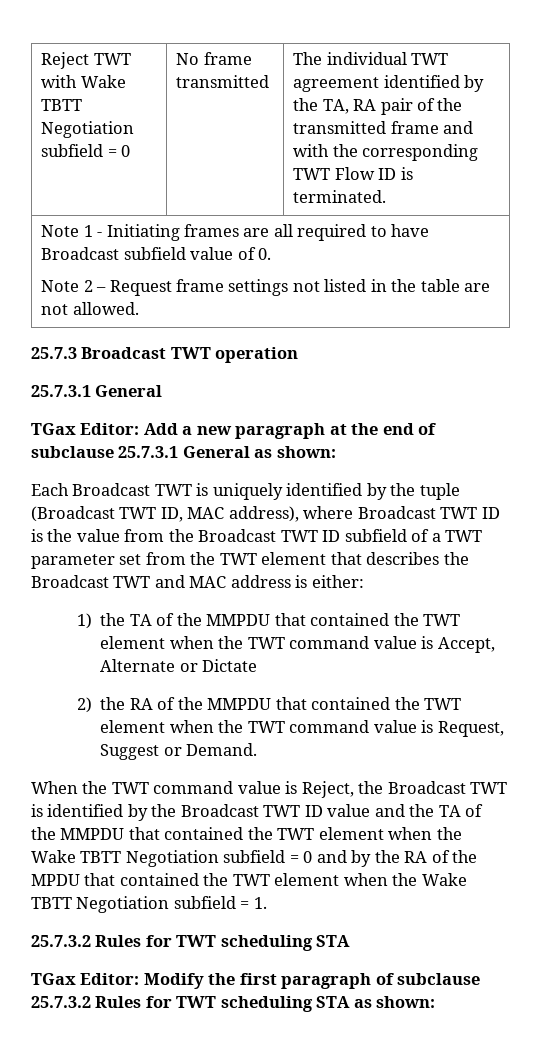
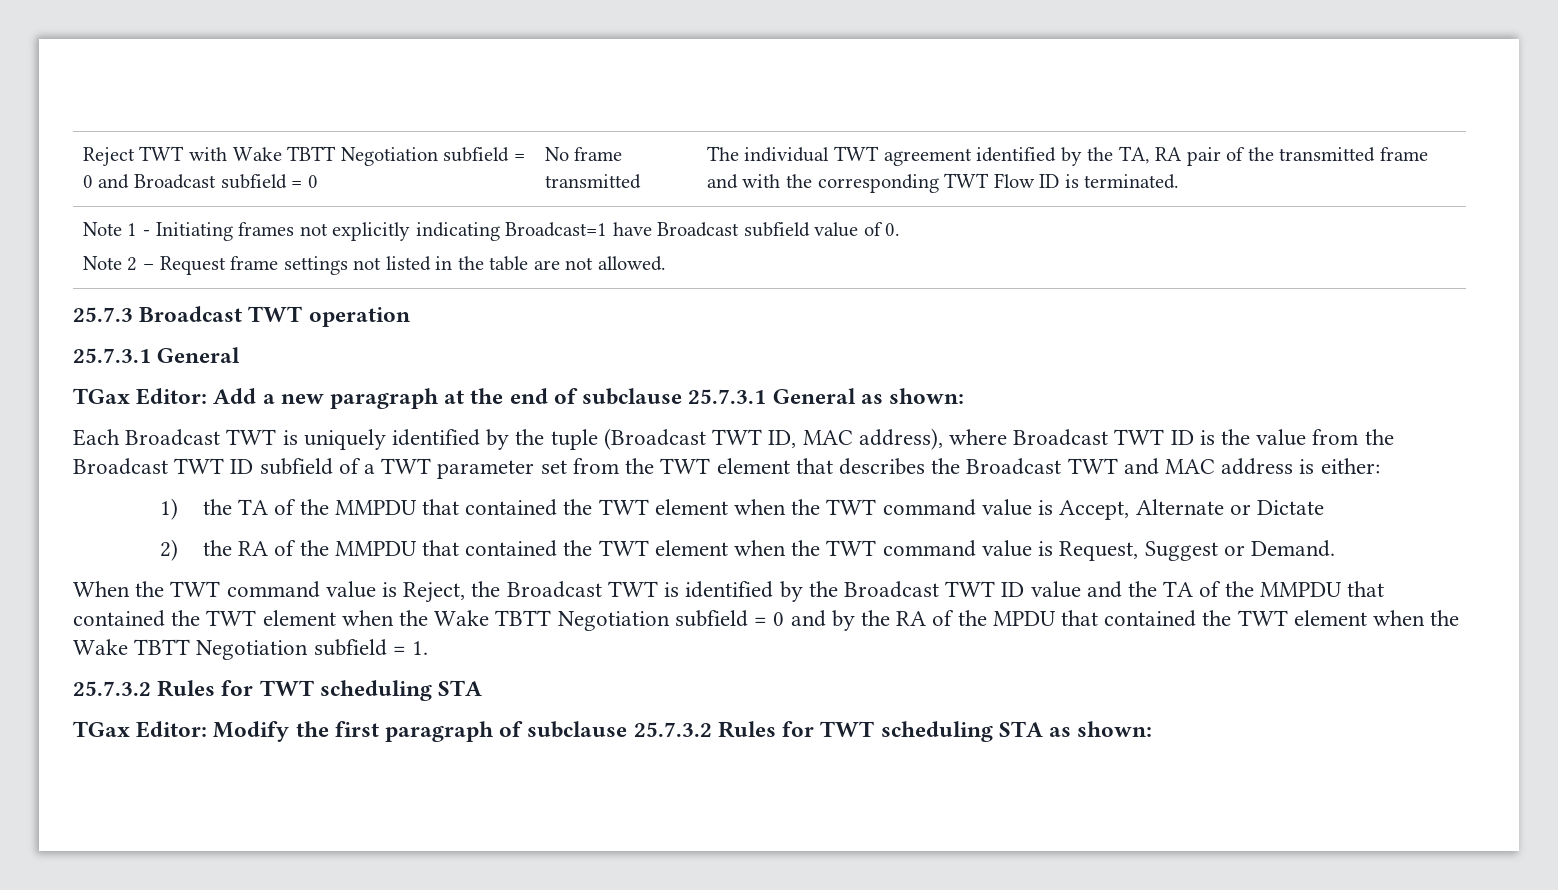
(131, 151) none -> [98,174,318,189] and Broadcast subfield = 0
[243,224,387,241] are all required to -> [299,222,608,241] not explicitly indicating Broadcast=1

